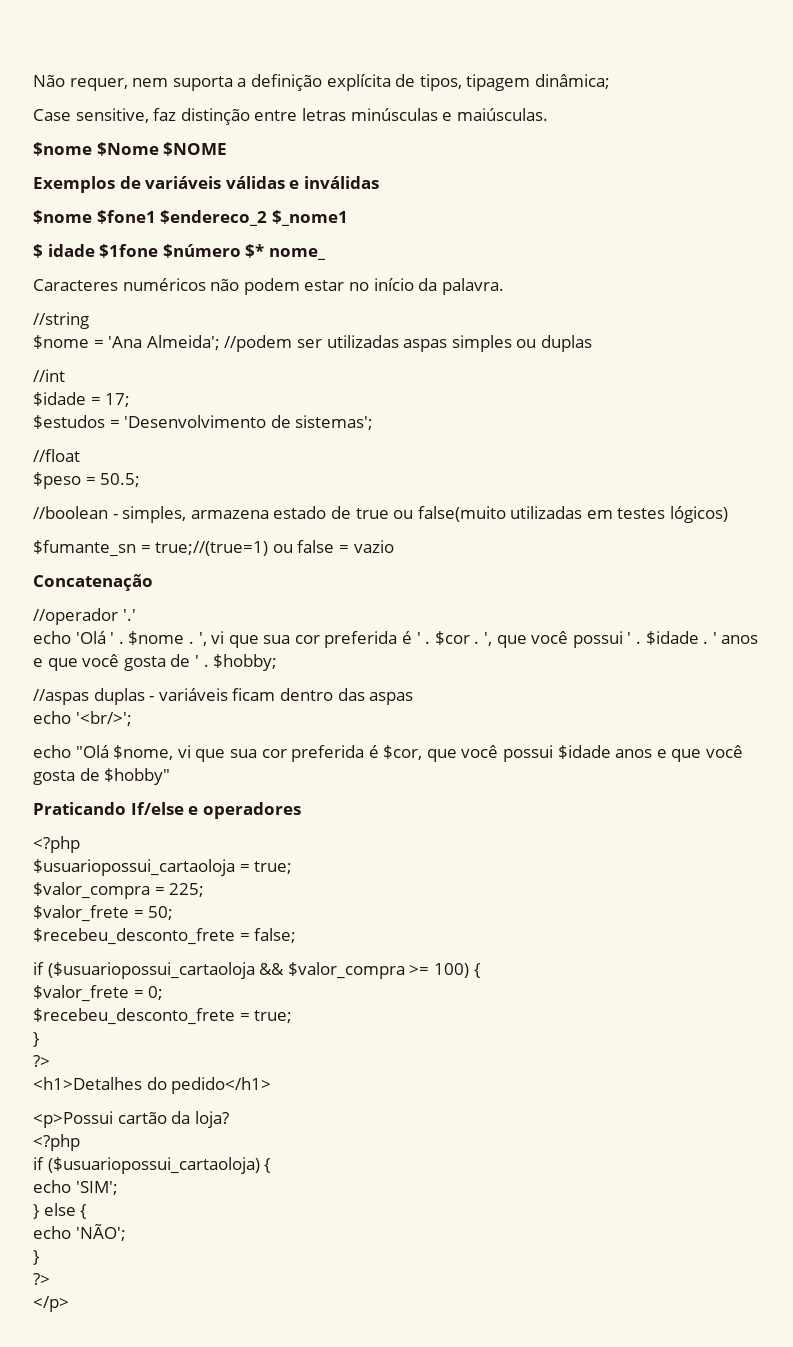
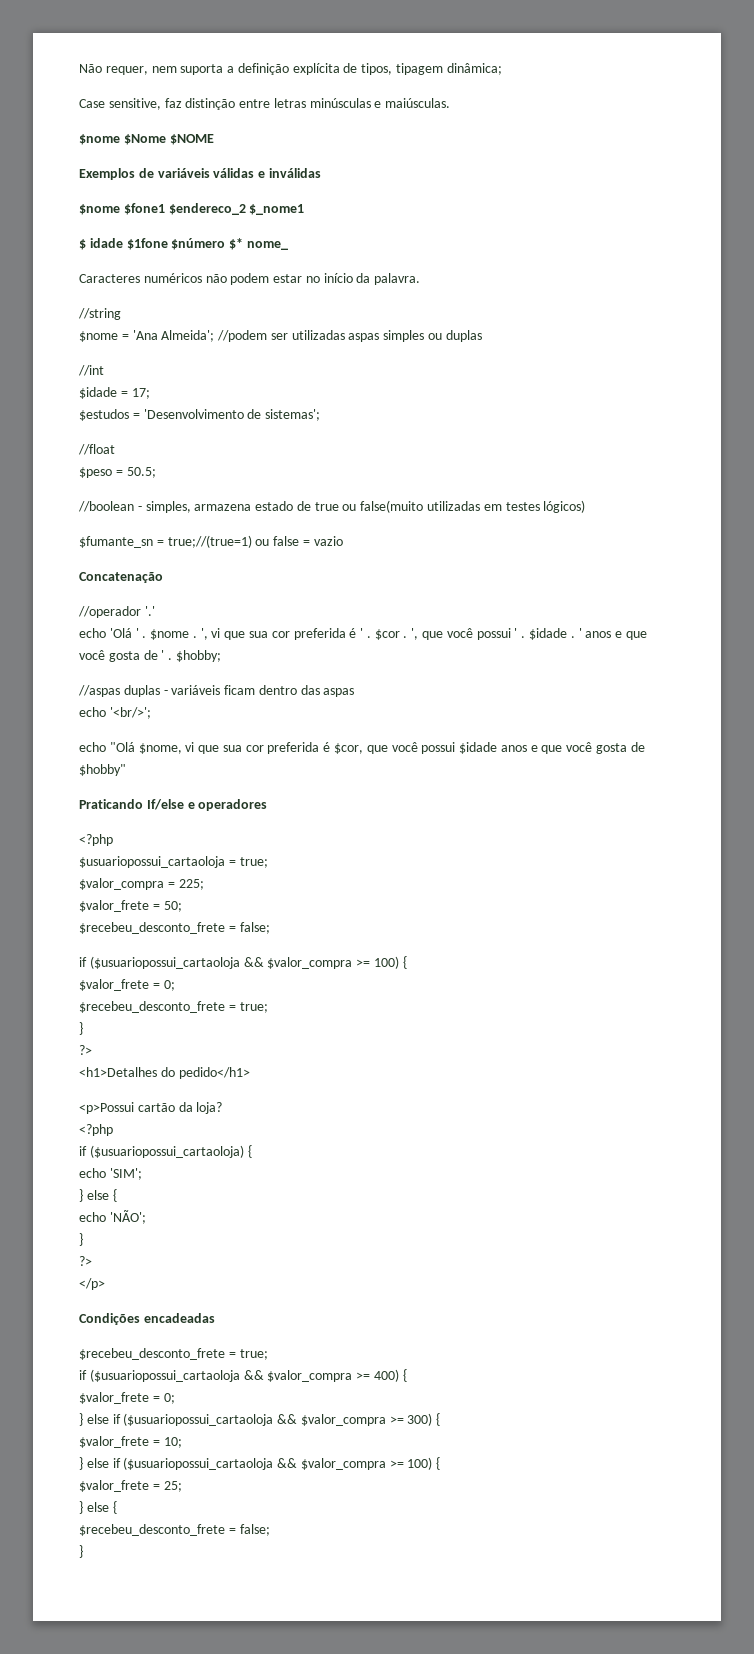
(69, 1304) none -> [79,1313,215,1325] [79,1348,268,1360] [79,1369,407,1382] [79,1392,175,1404] [79,1413,441,1426] [79,1436,182,1448] [79,1457,441,1470] [79,1480,182,1492] [79,1501,117,1514] [79,1524,270,1536] [79,1545,83,1558] // Condições encadeadas // $recebeu_desconto_frete = true; // if ($usuariopossui_cartaoloja && $valor_compra >= 400) { // $valor_frete = 0; // } else if ($usuariopossui_cartaoloja && $valor_compra >= 300) { // $valor_frete = 10; // } else if ($usuariopossui_cartaoloja && $valor_compra >= 100) { // $valor_frete = 25; // } else { // $recebeu_desconto_frete = false; // }

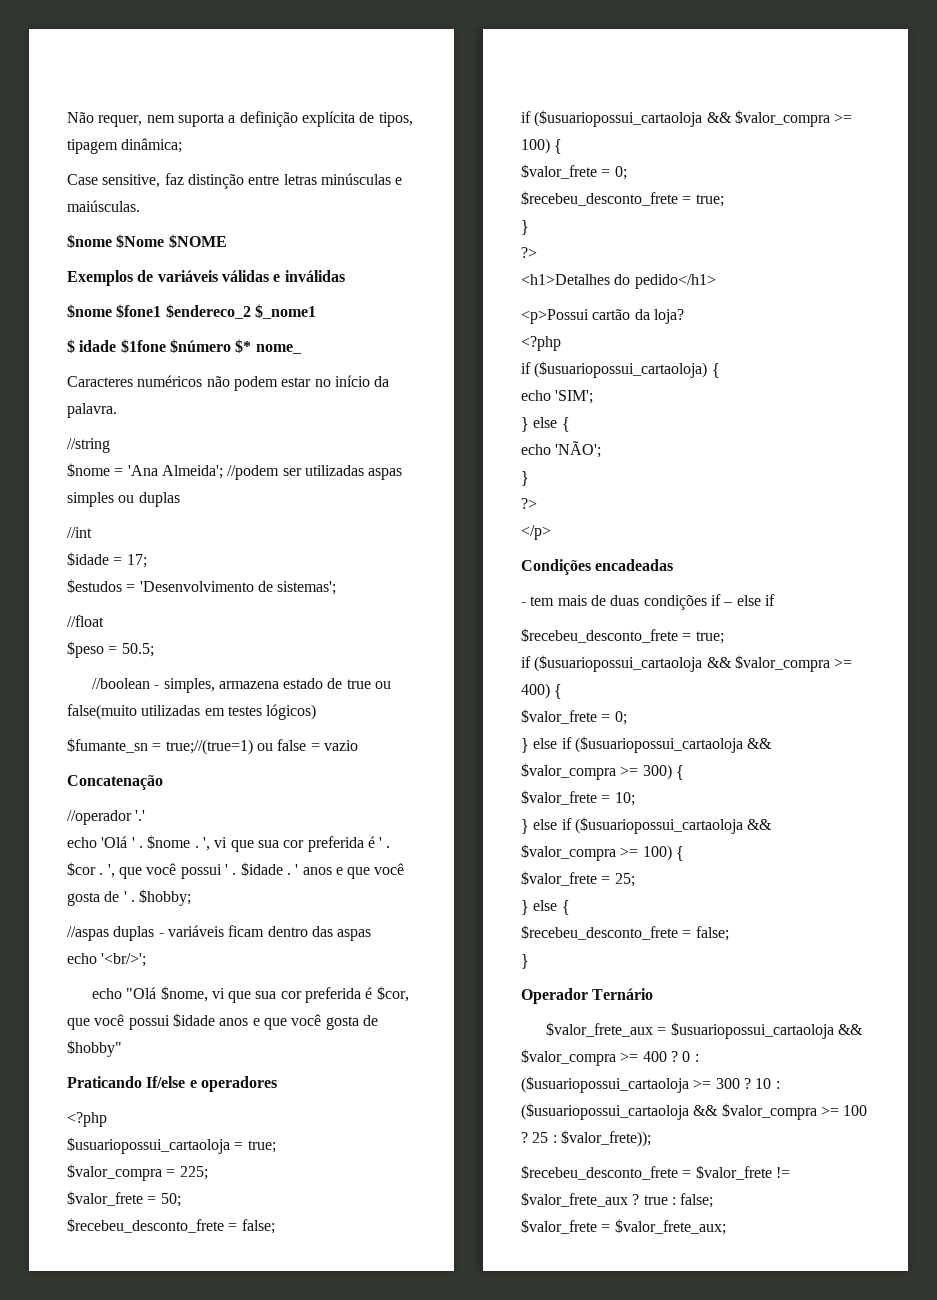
(215, 1318) none -> [521,594,775,610] // - tem mais de duas condições if – else if
(83, 1551) none -> [521,988,654,1004] [545,1022,863,1039] [521,1049,699,1066] [521,1076,780,1093] [521,1103,868,1120] [521,1130,651,1147] [521,1165,790,1180] [521,1192,714,1208] [521,1219,726,1235] // Operador Ternário // $valor_frete_aux = $usuariopossui_cartaoloja && $valor_compra >= 400 ? 0 : ($usuariopossui_cartaoloja >= 300 ? 10 : ($usuariopossui_cartaoloja && $valor_compra >= 100 ? 25 : $valor_frete)); // $recebeu_desconto_frete = $valor_frete != $valor_frete_aux ? true : false; // $valor_frete = $valor_frete_aux;

